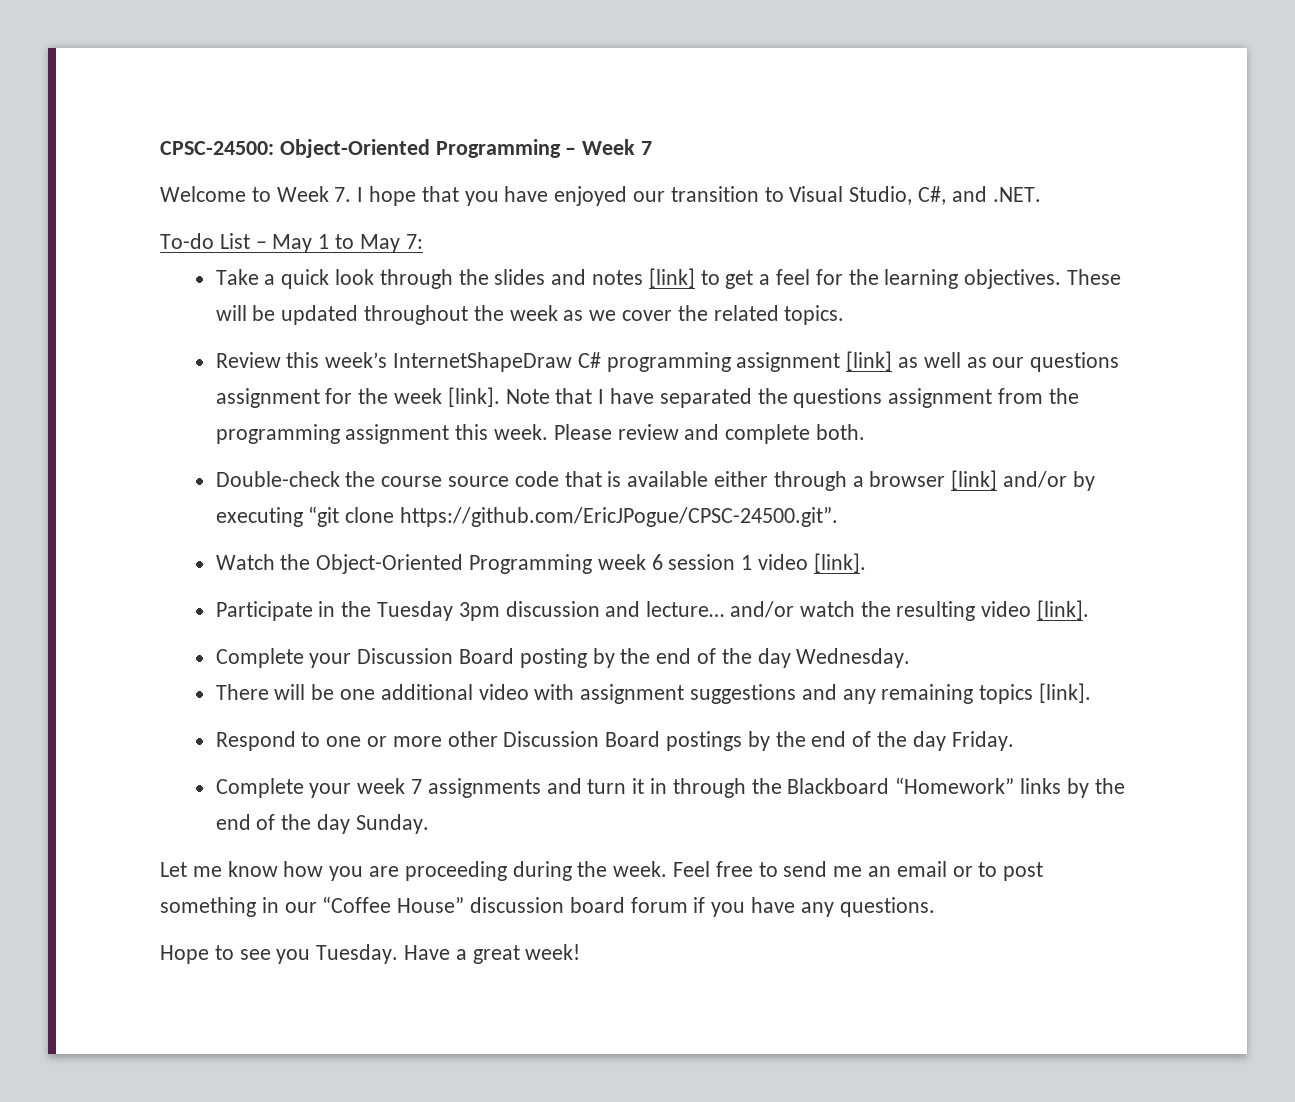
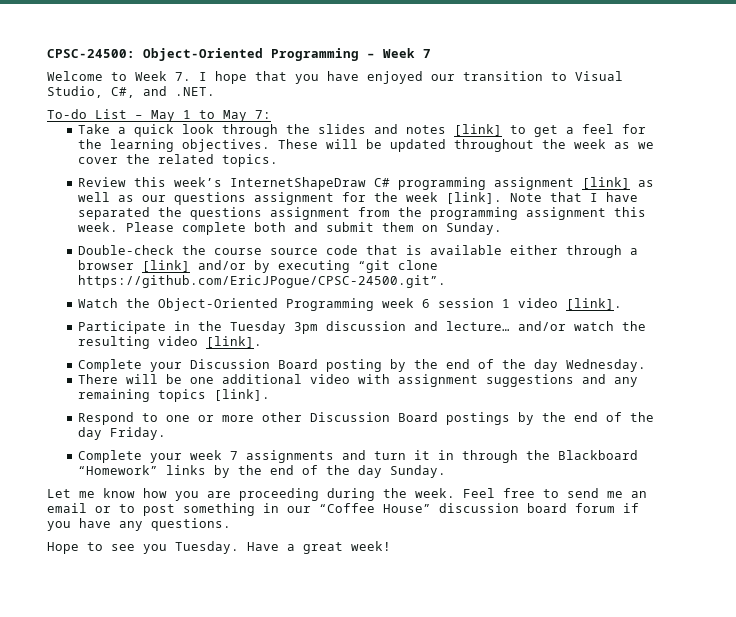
[617,424,866,444] review and complete both. -> [182,222,503,235] complete both and submit them on Sunday.

